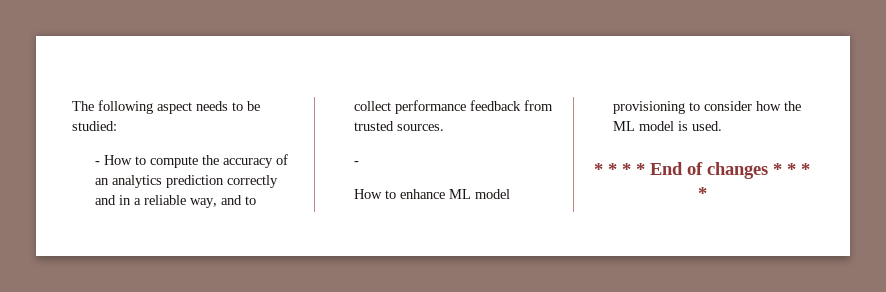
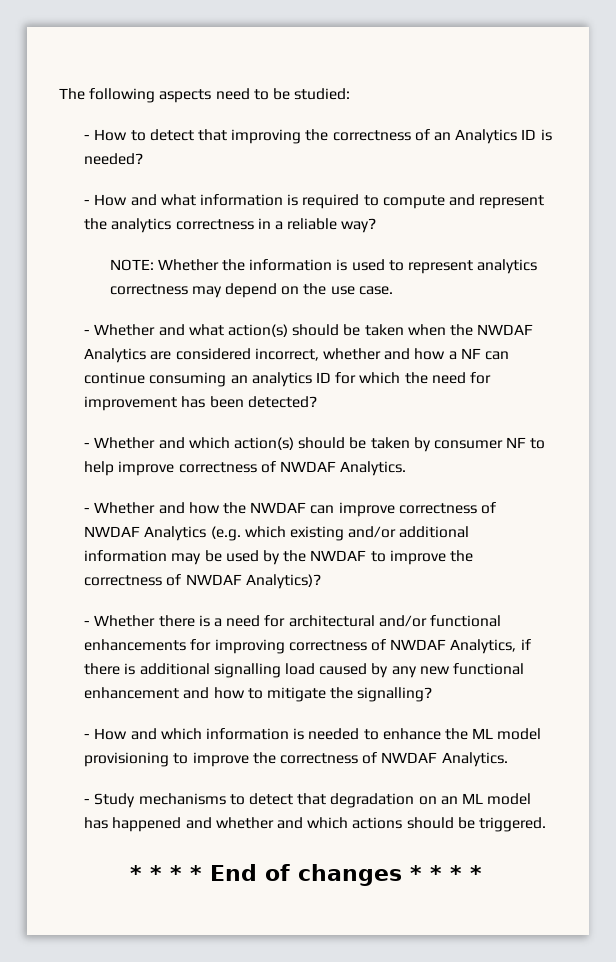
[157,101,228,114] aspect needs -> [159,88,250,103] aspects need
[149,154,288,168] [94,175,278,188] [94,195,256,208] [353,100,553,114] [353,121,444,131] [353,161,359,165] [353,189,382,199] compute the accuracy of an analytics prediction correctly and in a reliable way, and to collect performance feedback from trusted sources. // - // How -> [149,129,552,144] [84,153,144,165] [84,194,545,209] [84,218,377,233] [109,259,538,274] [109,283,393,298] [84,324,534,337] [84,348,509,363] [84,372,491,387] [84,396,317,411] [84,437,546,452] [84,461,407,476] [84,502,496,517] [84,526,470,541] [84,550,473,565] [84,574,321,589] [84,615,501,627] [84,639,531,654] [84,663,524,678] [84,687,433,702] [84,728,360,740] detect that improving the correctness of an Analytics ID is needed? // - How and what information is required to compute and represent the analytics correctness in a reliable way? // NOTE: Whether the information is used to represent analytics correctness may depend on the use case. // - Whether and what action(s) should be taken when the NWDAF Analytics are considered incorrect, whether and how a NF can continue consuming an analytics ID for which the need for improvement has been detected? // - Whether and which action(s) should be taken by consumer NF to help improve correctness of NWDAF Analytics. // - Whether and how the NWDAF can improve correctness of NWDAF Analytics (e.g. which existing and/or additional information may be used by the NWDAF to improve the correctness of NWDAF Analytics)? // - Whether there is a need for architectural and/or functional enhancements for improving correctness of NWDAF Analytics, if there is additional signalling load caused by any new functional enhancement and how to mitigate the signalling? // - How and which information is needed
(445, 194) none -> [444,728,468,740] the
[703,101,801,111] [612,121,722,131] consider how the ML model is used. -> [192,752,508,767] [84,793,532,808] [84,817,546,832] improve the correctness of NWDAF Analytics. // - Study mechanisms to detect that degradation on an ML model has happened and whether and which actions should be triggered.

